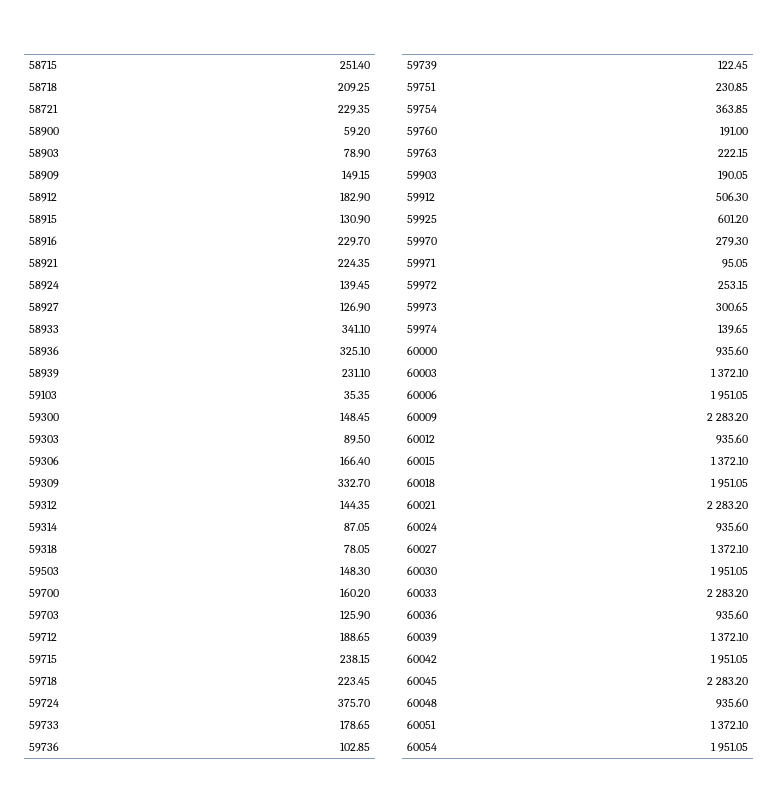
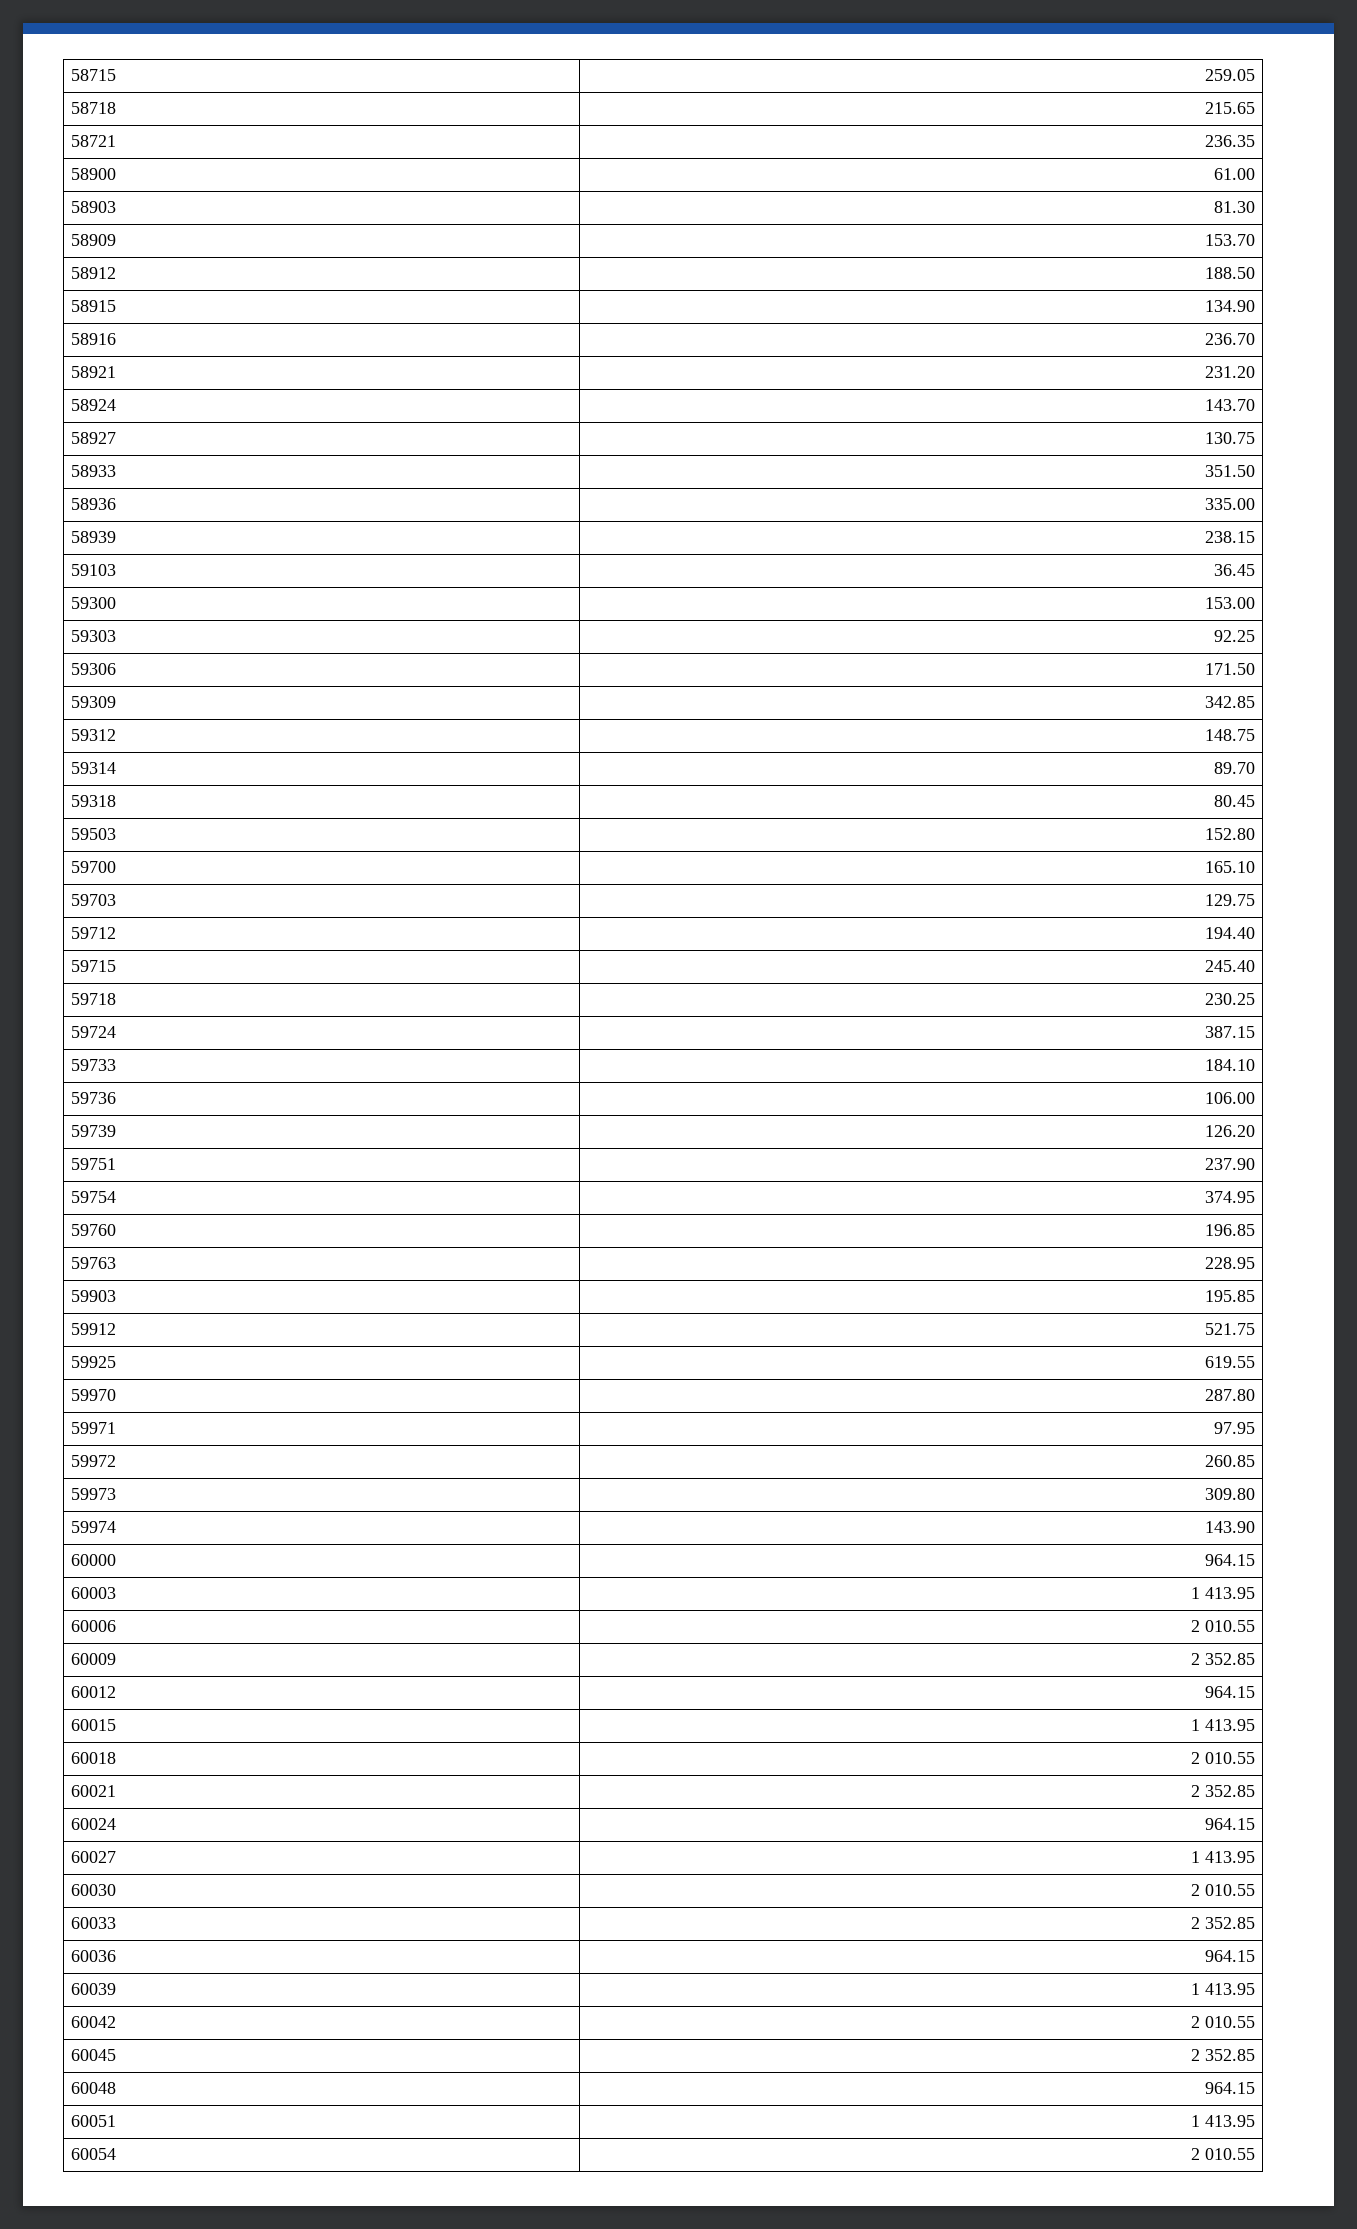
[340,60,371,69] 251.40 -> [1204,69,1255,81] 259.05
[338,83,371,92] 209.25 -> [1204,102,1255,114] 215.65
[338,105,371,114] 229.35 -> [1204,135,1255,147] 236.35
[344,127,371,136] 59.20 -> [1213,168,1255,180] 61.00
[344,149,371,158] 78.90 -> [1213,201,1255,213] 81.30
[342,170,371,180] 149.15 -> [1204,234,1255,246] 153.70
[340,192,371,202] 182.90 -> [1204,267,1255,279] 188.50
[340,214,371,224] 130.90 -> [1204,300,1255,312] 134.90
[338,237,371,246] 229.70 -> [1204,333,1255,345] 236.70
[338,259,371,267] 224.35 -> [1204,366,1255,378] 231.20
[340,280,371,290] 139.45 -> [1204,399,1255,411] 143.70
[340,302,371,312] 126.90 -> [1204,432,1255,444] 130.75
[342,324,371,333] 341.10 -> [1204,465,1255,477] 351.50
[340,346,371,355] 325.10 -> [1204,498,1255,510] 335.00
[342,368,371,377] 231.10 -> [1204,531,1255,543] 238.15
[344,391,371,399] 35.35 -> [1213,564,1255,576] 36.45
[340,412,371,421] 148.45 -> [1204,597,1255,609] 153.00
[344,435,371,444] 89.50 -> [1213,630,1255,642] 92.25
[340,456,371,465] 166.40 -> [1204,663,1255,675] 171.50
[338,479,371,487] 332.70 -> [1204,696,1255,708] 342.85
[340,500,371,509] 144.35 -> [1204,729,1255,741] 148.75
[344,523,371,531] 87.05 -> [1213,762,1255,774] 89.70
[344,545,371,553] 78.05 -> [1213,795,1255,807] 80.45
[340,566,371,575] 148.30 -> [1204,828,1255,840] 152.80
[340,588,371,597] 160.20 -> [1204,861,1255,873] 165.10
[340,610,371,620] 125.90 -> [1204,894,1255,906] 129.75
[340,632,371,641] 188.65 -> [1204,927,1255,939] 194.40
[340,654,371,663] 238.15 -> [1204,960,1255,972] 245.40
[338,677,371,685] 223.45 -> [1204,993,1255,1005] 230.25
[338,699,371,707] 375.70 -> [1204,1026,1255,1038] 387.15
[340,720,371,729] 178.65 -> [1204,1059,1255,1071] 184.10
[340,742,371,751] 102.85 -> [1204,1092,1255,1104] 106.00
[718,60,749,69] 122.45 -> [1204,1125,1255,1137] 126.20
[716,83,749,91] 230.85 -> [1204,1158,1255,1170] 237.90
[716,104,749,113] 363.85 -> [1204,1191,1255,1203] 374.95
[720,126,749,136] 191.00 -> [1204,1224,1255,1236] 196.85
[718,148,749,157] 222.15 -> [1204,1257,1255,1269] 228.95
[718,170,749,180] 190.05 -> [1204,1290,1255,1302] 195.85
[716,192,749,201] 506.30 -> [1204,1323,1255,1335] 521.75
[718,214,749,223] 601.20 -> [1204,1356,1255,1368] 619.55
[716,237,749,246] 279.30 -> [1204,1389,1255,1401] 287.80
[722,259,749,268] 95.05 -> [1213,1422,1255,1434] 97.95
[718,280,749,289] 253.15 -> [1204,1455,1255,1467] 260.85
[716,302,749,311] 300.65 -> [1204,1488,1255,1500] 309.80
[718,324,749,334] 139.65 -> [1204,1521,1255,1533] 143.90
[716,346,749,356] 935.60 -> [1204,1554,1255,1566] 964.15
[718,368,749,377] 372.10 -> [1204,1587,1255,1599] 413.95
[710,390,749,400] 1 951.05 -> [1190,1620,1255,1632] 2 010.55
[716,413,749,421] 283.20 -> [1204,1653,1255,1665] 352.85
[716,434,749,444] 935.60 -> [1204,1686,1255,1698] 964.15
[718,456,749,465] 372.10 -> [1204,1719,1255,1731] 413.95
[710,478,749,488] 1 951.05 -> [1190,1752,1255,1764] 2 010.55
[716,501,749,509] 283.20 -> [1204,1785,1255,1797] 352.85
[716,522,749,532] 935.60 -> [1204,1818,1255,1830] 964.15
[718,544,749,553] 372.10 -> [1204,1851,1255,1863] 413.95
[710,566,749,576] 1 951.05 -> [1190,1884,1255,1896] 2 010.55
[716,589,749,597] 283.20 -> [1204,1917,1255,1929] 352.85
[716,610,749,620] 935.60 -> [1204,1950,1255,1962] 964.15
[718,632,749,641] 372.10 -> [1204,1983,1255,1995] 413.95
[710,654,749,664] 1 951.05 -> [1190,2016,1255,2028] 2 010.55
[716,677,749,685] 283.20 -> [1204,2049,1255,2061] 352.85
[716,698,749,708] 935.60 -> [1204,2082,1255,2094] 964.15
[718,720,749,729] 372.10 -> [1204,2115,1255,2127] 413.95
[710,742,749,752] 1 951.05 -> [1190,2148,1255,2160] 2 010.55

